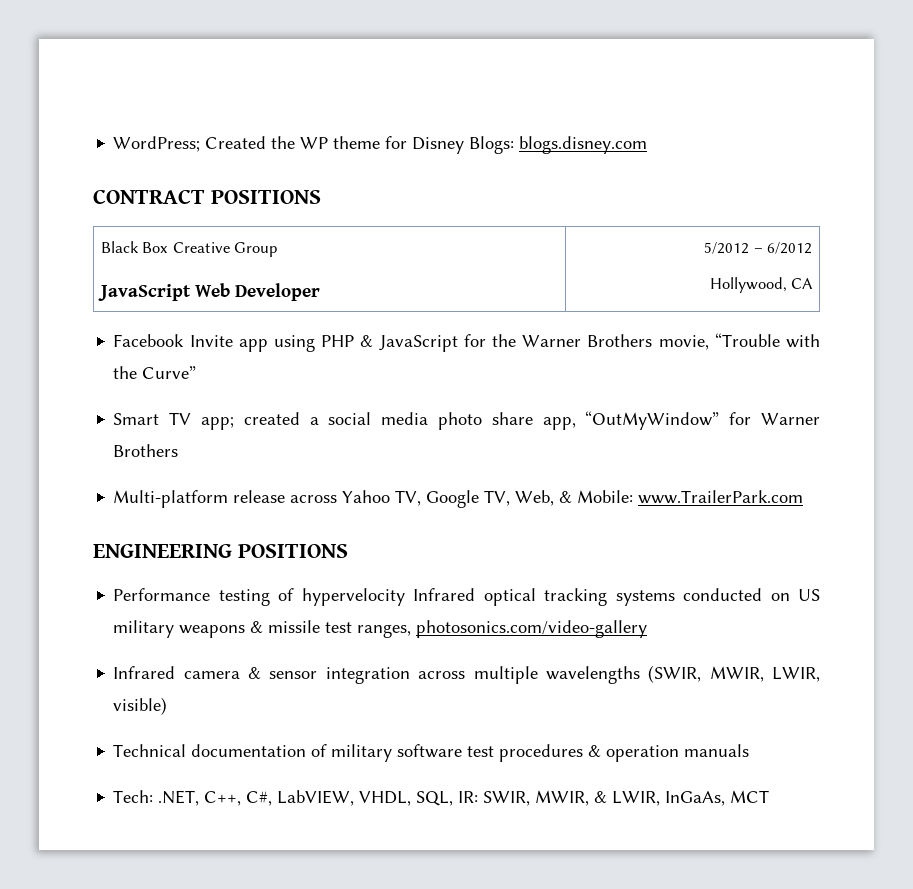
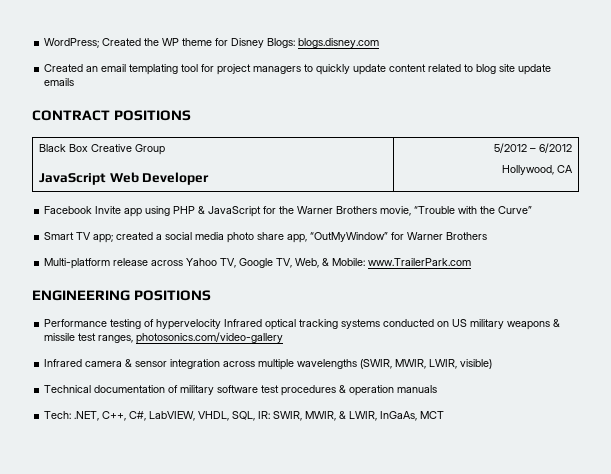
(648, 145) none -> [44,64,552,75] [44,78,75,86] // Created an email templating tool for project managers to quickly update content related to blog site update emails

